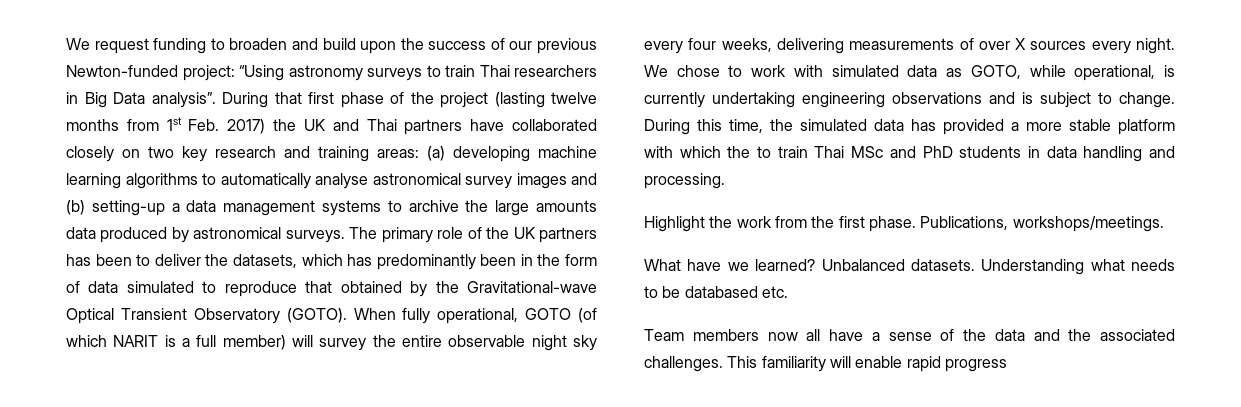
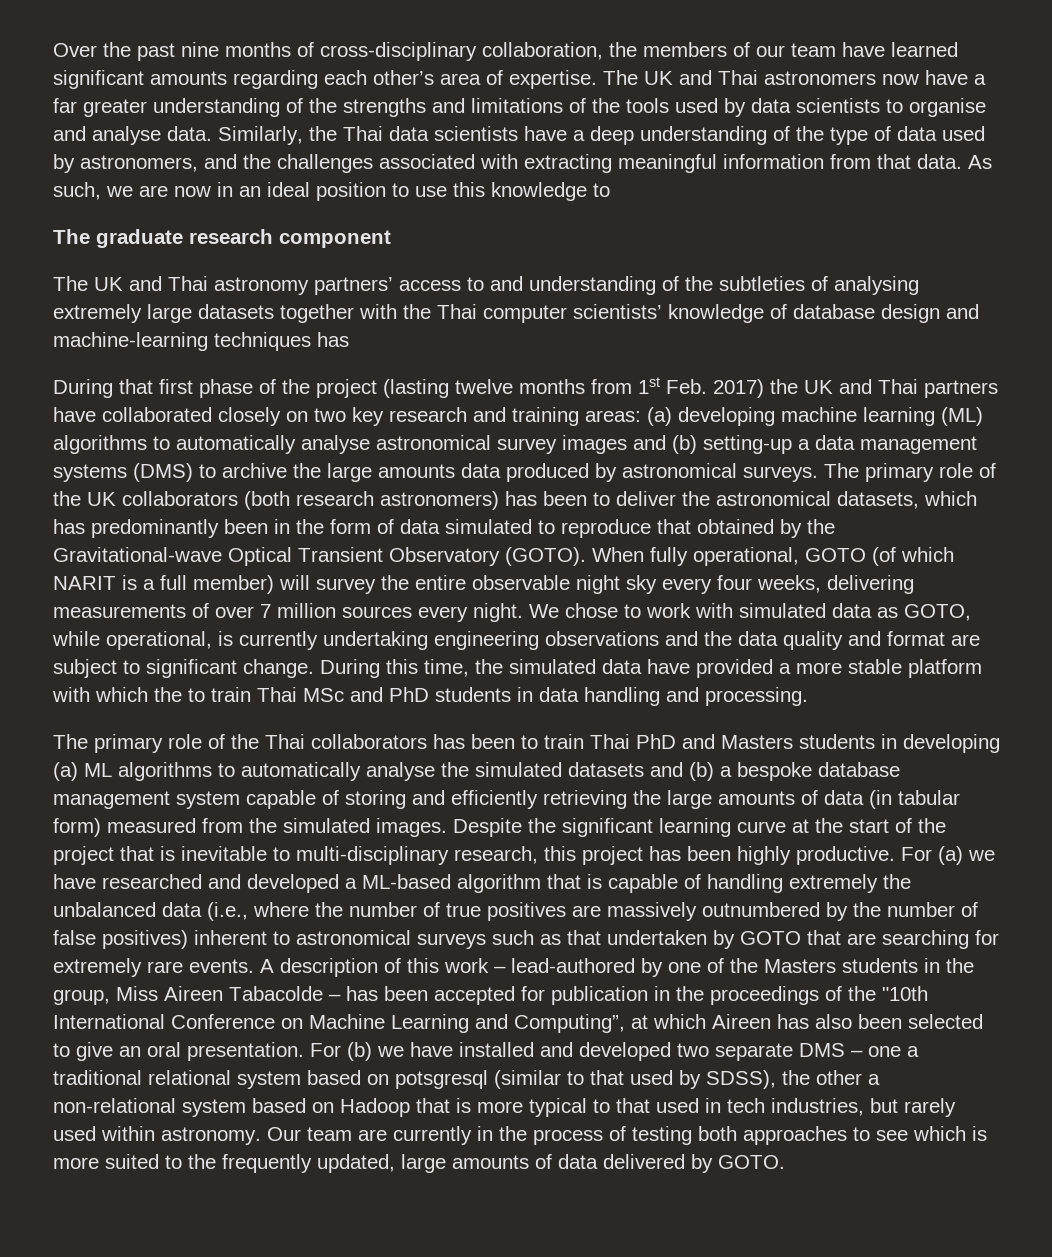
[66,38,597,54] [66,65,597,81] [66,92,216,108] We request funding to broaden and build upon the success of our previous Newton-funded project: “Using astronomy surveys to train Thai researchers in Big Data analysis”. -> [53,42,958,61] [53,70,986,89] [53,98,986,117] [53,126,985,145] [53,154,992,173] [53,182,610,201] [53,229,391,248] [53,276,919,295] [53,304,979,323] [53,332,349,351] Over the past nine months of cross-disciplinary collaboration, the members of our team have learned significant amounts regarding each other’s area of expertise. The UK and Thai astronomers now have a far greater understanding of the strengths and limitations of the tools used by data scientists to organise and analyse data. Similarly, the Thai data scientists have a deep understanding of the type of data used by astronomers, and the challenges associated with extracting meaningful information from that data. As such, we are now in an ideal position to use this knowledge to // The graduate research component // The UK and Thai astronomy partners’ access to and understanding of the subtleties of analysing extremely large datasets together with the Thai computer scientists’ knowledge of database design and machine-learning techniques has //
(121, 181) none -> [941,407,983,426] (ML)
(381, 208) none -> [133,463,193,482] (DMS)
[539,227,597,243] partners -> [122,491,499,510] collaborators (both research astronomers)
(229, 260) none -> [716,491,831,506] astronomical
[1015,38,1027,50] X -> [260,603,336,618] 7 million
[1022,92,1033,104] is -> [704,631,980,650] the data quality and format are
(1112, 98) none -> [146,659,237,678] significant
[911,119,936,131] has -> [647,659,690,674] have
[644,216,1164,232] [644,259,1175,275] [644,286,788,298] [644,329,1175,341] [644,356,1007,372] Highlight the work from the first phase. Publications, workshops/meetings. // What have we learned? Unbalanced datasets. Understanding what needs to be databased etc. // Team members now all have a sense of the data and the associated challenges. This familiarity will enable rapid progress -> [53,734,1000,753] [53,762,900,781] [53,790,960,809] [53,818,946,837] [53,846,995,865] [53,874,911,893] [53,902,978,921] [53,930,999,949] [53,958,974,977] [53,986,928,1005] [53,1014,983,1033] [53,1042,919,1061] [53,1070,880,1089] [53,1098,956,1117] [53,1126,987,1145] [53,1154,785,1173] The primary role of the Thai collaborators has been to train Thai PhD and Masters students in developing (a) ML algorithms to automatically analyse the simulated datasets and (b) a bespoke database management system capable of storing and efficiently retrieving the large amounts of data (in tabular form) measured from the simulated images. Despite the significant learning curve at the start of the project that is inevitable to multi-disciplinary research, this project has been highly productive. For (a) we have researched and developed a ML-based algorithm that is capable of handling extremely the unbalanced data (i.e., where the number of true positives are massively outnumbered by the number of false positives) inherent to astronomical surveys such as that undertaken by GOTO that are searching for extremely rare events. A description of this work – lead-authored by one of the Masters students in the group, Miss Aireen Tabacolde – has been accepted for publication in the proceedings of the "10th International Conference on Machine Learning and Computing”, at which Aireen has also been selected to give an oral presentation. For (b) we have installed and developed two separate DMS – one a traditional relational system based on potsgresql (similar to that used by SDSS), the other a non-relational system based on Hadoop that is more typical to that used in tech industries, but rarely used within astronomy. Our team are currently in the process of testing both approaches to see which is more suited to the frequently updated, large amounts of data delivered by GOTO.

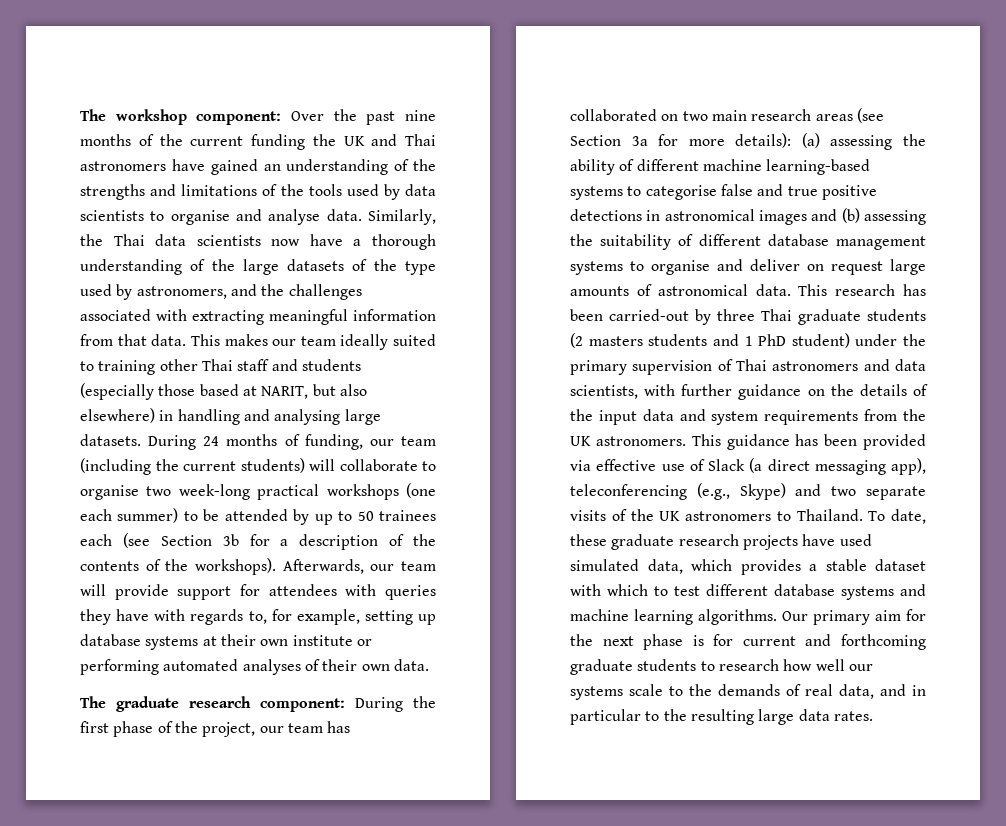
(53, 50) none -> [80,109,282,125] The workshop component:
[320,42,958,61] [53,70,986,89] [53,98,147,117] cross-disciplinary collaboration, the members of our team have learned significant amounts regarding each other’s area of expertise. The UK and Thai astronomers now have a far greater -> [159,134,436,150] [80,159,281,175] the current funding the UK and Thai astronomers have gained an
[524,126,937,145] have a deep understanding of the type of data -> [271,234,436,250] [80,259,436,275] now have a thorough understanding of the large datasets of the type
[968,155,992,169] [53,182,610,201] [53,229,391,248] [53,276,919,295] [53,304,979,323] [53,332,349,351] [53,377,998,398] [53,407,983,426] [53,435,977,454] [53,463,996,482] [53,491,977,510] [53,519,835,538] [53,547,954,566] [53,575,914,594] [53,603,971,622] [52,631,980,650] [53,659,982,678] [52,687,808,706] [53,734,1000,753] [53,762,900,781] [53,790,960,809] [53,818,946,837] [53,846,995,865] [53,874,911,893] [53,902,978,921] [53,930,999,949] [53,958,974,977] [53,986,928,1005] [53,1014,983,1033] [53,1042,919,1061] [53,1070,880,1089] [53,1098,956,1117] [53,1126,987,1145] [53,1154,785,1173] As such, we are now in an ideal position to use this knowledge to // The graduate research component // The UK and Thai astronomy partners’ access to and understanding of the subtleties of analysing extremely large datasets together with the Thai computer scientists’ knowledge of database design and machine-learning techniques has // During that first phase of the project (lasting twelve months from 1st Feb. 2017) the UK and Thai partners have collaborated closely on two key research and training areas: (a) developing machine learning (ML) algorithms to automatically analyse astronomical survey images and (b) setting-up a data management systems (DMS) to archive the large amounts data produced by astronomical surveys. The primary role of the UK collaborators (both research astronomers) has been to deliver the astronomical datasets, which has predominantly been in the form of data simulated to reproduce that obtained by the Gravitational-wave Optical Transient Observatory (GOTO). When fully operational, GOTO (of which NARIT is a full member) will survey the entire observable night sky every four weeks, delivering measurements of over 7 million sources every night. We chose to work with simulated data as GOTO, while operational, is currently undertaking engineering observations and the data quality and format are subject to significant change. During this time, the simulated data have provided a more stable platform with which the to train Thai MSc and PhD students in data handling and processing. // The primary role of the Thai collaborators has been to train Thai PhD and Masters students in developing (a) ML algorithms to automatically analyse the simulated datasets and (b) a bespoke database management system capable of storing and efficiently retrieving the large amounts of data (in tabular form) measured from the simulated images. Despite the significant learning curve at the start of the project that is inevitable to multi-disciplinary research, this project has been highly productive. For (a) we have researched and developed a ML-based algorithm that is capable of handling extremely the unbalanced data (i.e., where the number of true positives are massively outnumbered by the number of false positives) inherent to astronomical surveys such as that undertaken by GOTO that are searching for extremely rare events. A description of this work – lead-authored by one of the Masters students in the group, Miss Aireen Tabacolde – has been accepted for publication in the proceedings of the "10th International Conference on Machine Learning and Computing”, at which Aireen has also been selected to give an oral presentation. For (b) we have installed and developed two separate DMS – one a traditional relational system based on potsgresql (similar to that used by SDSS), the other a non-relational system based on Hadoop that is more typical to that used in tech industries, but rarely used within astronomy. Our team are currently in the process of testing both approaches to see which is more suited to the frequently updated, large amounts of data delivered by GOTO. -> [190,334,436,350] [80,359,361,375] [80,383,367,400] [80,408,381,425] [80,434,436,450] [80,458,436,475] [80,483,437,500] [80,508,437,525] [80,533,436,550] [80,558,437,575] [80,584,436,600] [80,609,436,625] [80,634,372,650] [80,659,429,675] [80,696,436,712] [80,721,351,737] [570,108,884,123] [570,133,926,150] [570,159,871,175] [570,184,877,200] [570,208,926,225] [570,234,926,250] [570,259,926,275] [570,284,926,296] [570,309,926,325] [570,333,926,348] [570,359,926,375] [570,384,928,400] [570,409,926,425] [570,434,926,450] [570,458,926,475] [570,483,926,500] [570,509,926,524] [570,534,872,550] [570,559,926,575] [570,584,926,600] [570,609,926,625] [570,634,926,650] [570,659,873,675] [570,684,926,700] [570,709,873,725] This makes our team ideally suited to training other Thai staff and students (especially those based at NARIT, but also elsewhere) in handling and analysing large datasets. During 24 months of funding, our team (including the current students) will collaborate to organise two week-long practical workshops (one each summer) to be attended by up to 50 trainees each (see Section 3b for a description of the contents of the workshops). Afterwards, our team will provide support for attendees with queries they have with regards to, for example, setting up database systems at their own institute or performing automated analyses of their own data. // The graduate research component: During the first phase of the project, our team has collaborated on two main research areas (see Section 3a for more details): (a) assessing the ability of different machine learning-based systems to categorise false and true positive detections in astronomical images and (b) assessing the suitability of different database management systems to organise and deliver on request large amounts of astronomical data. This research has been carried-out by three Thai graduate students (2 masters students and 1 PhD student) under the primary supervision of Thai astronomers and data scientists, with further guidance on the details of the input data and system requirements from the UK astronomers. This guidance has been provided via effective use of Slack (a direct messaging app), teleconferencing (e.g., Skype) and two separate visits of the UK astronomers to Thailand. To date, these graduate research projects have used simulated data, which provides a stable dataset with which to test different database systems and machine learning algorithms. Our primary aim for the next phase is for current and forthcoming graduate students to research how well our systems scale to the demands of real data, and in particular to the resulting large data rates.

